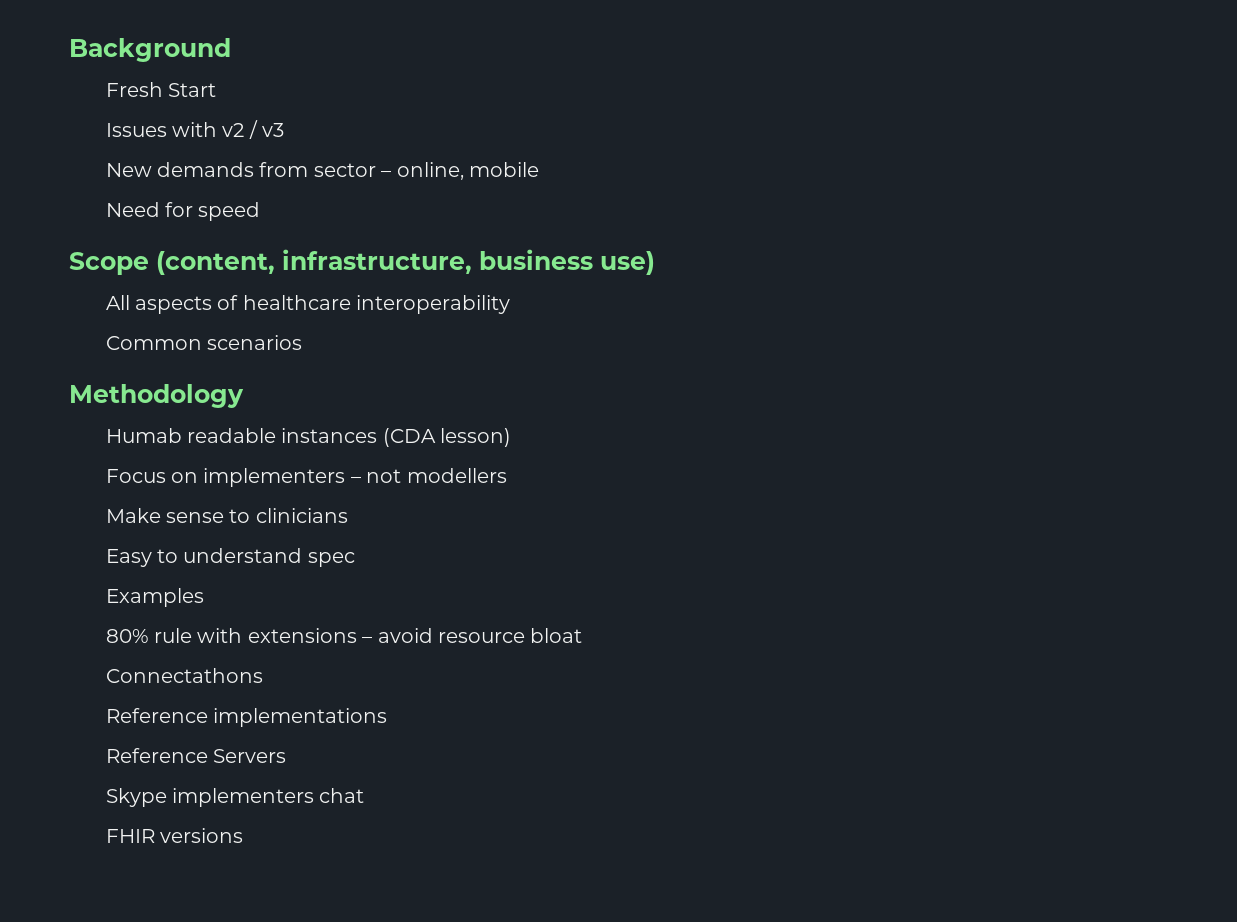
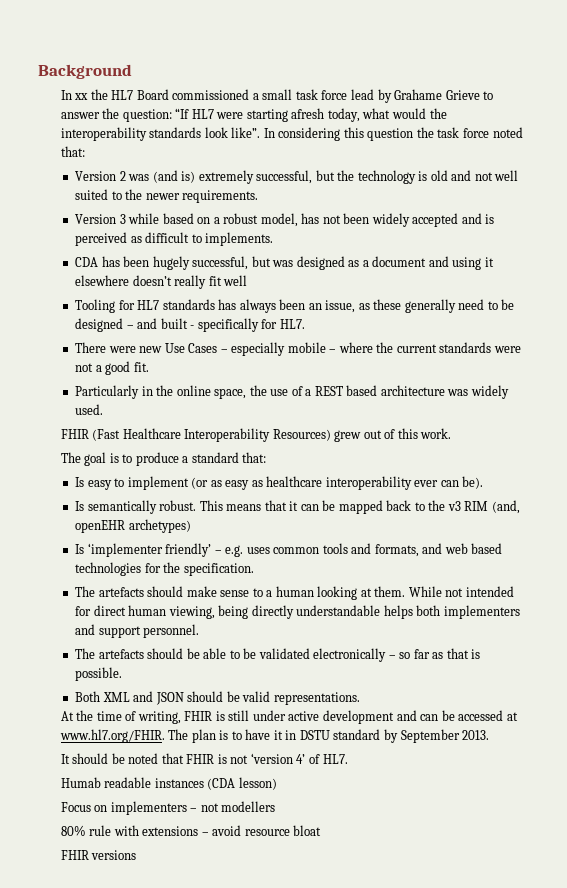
[105,82,217,97] [105,120,285,139] [105,162,540,180] [105,202,261,221] [69,249,655,275] [105,295,511,314] [105,335,303,350] [69,384,244,408] Fresh Start // Issues with v2 / v3 // New demands from sector – online, mobile // Need for speed // Scope (content, infrastructure, business use) // All aspects of healthcare interoperability // Common scenarios // Methodology -> [60,89,494,103] [60,108,447,122] [60,127,523,141] [60,146,85,157] [75,170,519,184] [75,189,259,203] [75,213,495,227] [75,232,274,246] [75,256,494,270] [75,275,248,289] [75,299,515,313] [75,318,305,332] [75,342,521,356] [75,361,149,375] [75,385,509,399] [75,404,104,415] [60,428,452,442] [60,452,267,466] [75,476,484,490] [75,500,520,514] [75,519,191,533] [75,543,503,557] [75,562,254,576] [75,586,514,600] [75,605,520,619] [75,624,200,638] [75,648,481,662] [75,667,123,681] [75,691,360,705] [60,710,518,724] [59,729,490,743] [60,753,348,764] In xx the HL7 Board commissioned a small task force lead by Grahame Grieve to answer the question: “If HL7 were starting afresh today, what would the interoperability standards look like”. In considering this question the task force noted that: // Version 2 was (and is) extremely successful, but the technology is old and not well suited to the newer requirements. // Version 3 while based on a robust model, has not been widely accepted and is perceived as difficult to implements. // CDA has been hugely successful, but was designed as a document and using it elsewhere doesn’t really fit well // Tooling for HL7 standards has always been an issue, as these generally need to be designed – and built - specifically for HL7. // There were new Use Cases – especially mobile – where the current standards were not a good fit. // Particularly in the online space, the use of a REST based architecture was widely used. // FHIR (Fast Healthcare Interoperability Resources) grew out of this work. // The goal is to produce a standard that: // Is easy to implement (or as easy as healthcare interoperability ever can be). // Is semantically robust. This means that it can be mapped back to the v3 RIM (and, openEHR archetypes) // Is ‘implementer friendly’ – e.g. uses common tools and formats, and web based technologies for the specification. // The artefacts should make sense to a human looking at them. While not intended for direct human viewing, being directly understandable helps both implementers and support personnel. // The artefacts should be able to be validated electronically – so far as that is possible. // Both XML and JSON should be valid representations. // At the time of writing, FHIR is still under active development and can be accessed at www.hl7.org/FHIR. The plan is to have it in DSTU standard by September 2013. // It should be noted that FHIR is not ‘version 4’ of HL7.
[105,508,348,523] [105,548,355,567] [105,588,204,607] // Make sense to clinicians // Easy to understand spec // Examples -> (276, 806) none
[105,668,263,683] [105,708,388,727] [105,748,287,763] [105,788,365,807] // Connectathons // Reference implementations // Reference Servers // Skype implementers chat -> (322, 830) none

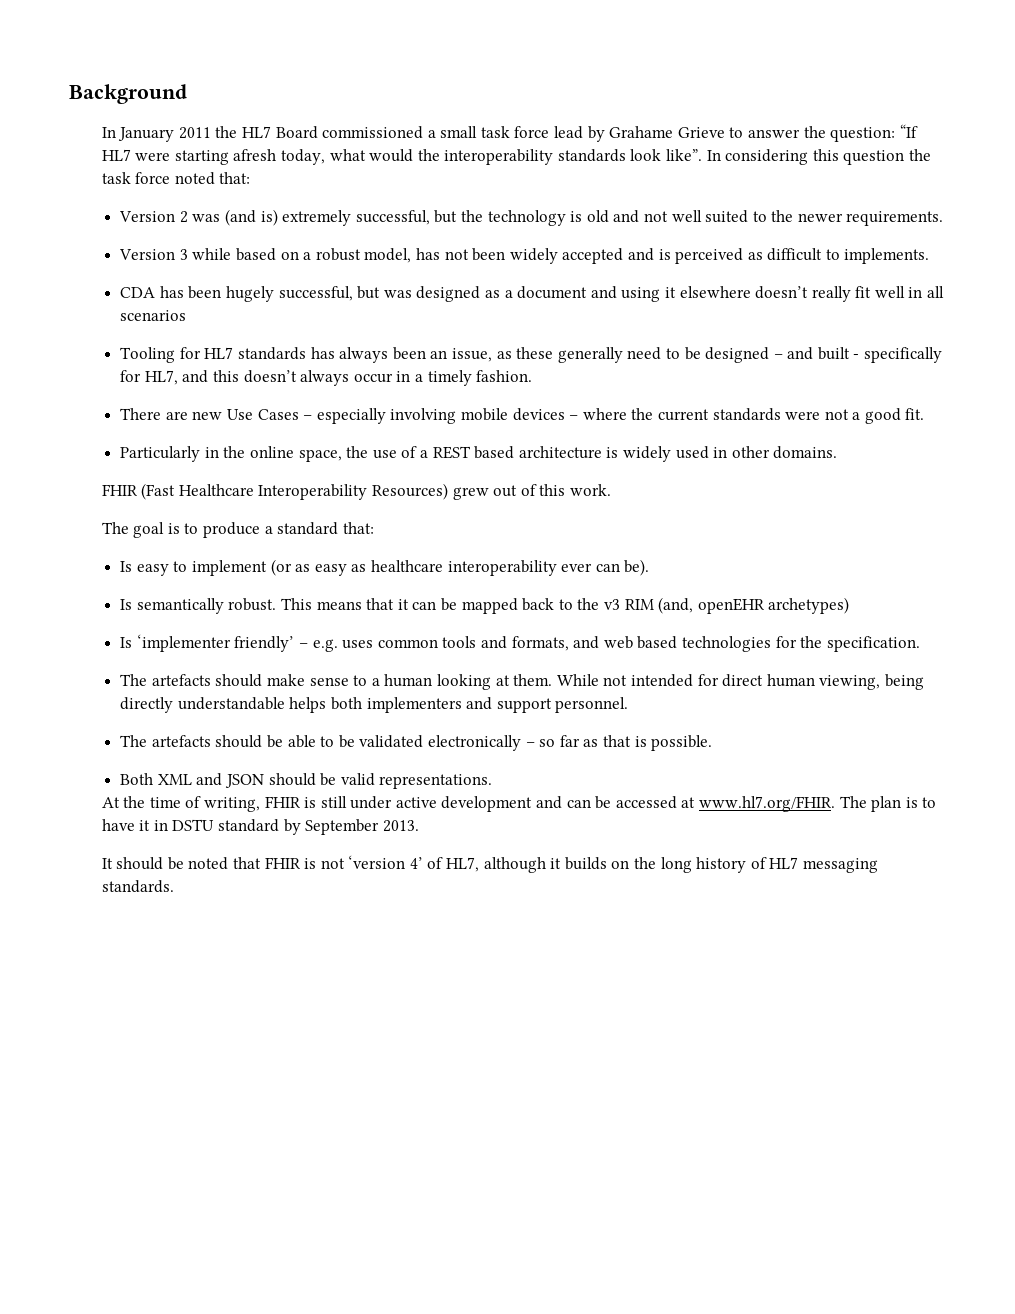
[74,93,89,100] xx -> [118,127,211,142] January 2011
(248, 280) none -> [908,286,945,298] [120,310,187,321] in all scenarios
[279,319,305,329] HL7. -> [144,370,533,386] HL7, and this doesn’t always occur in a timely fashion.
[108,346,136,353] were -> [165,411,188,420] are
[287,342,326,353] mobile -> [390,408,565,424] involving mobile devices
[447,385,509,399] [75,404,104,415] was widely used. -> [606,446,838,462] is widely used in other domains.
[322,754,348,764] [60,777,277,790] [60,801,276,815] [60,825,322,836] [60,850,137,860] HL7. // Humab readable instances (CDA lesson) // Focus on implementers – not modellers // 80% rule with extensions – avoid resource bloat // FHIR versions -> [446,857,878,873] [101,880,174,893] HL7, although it builds on the long history of HL7 messaging standards.

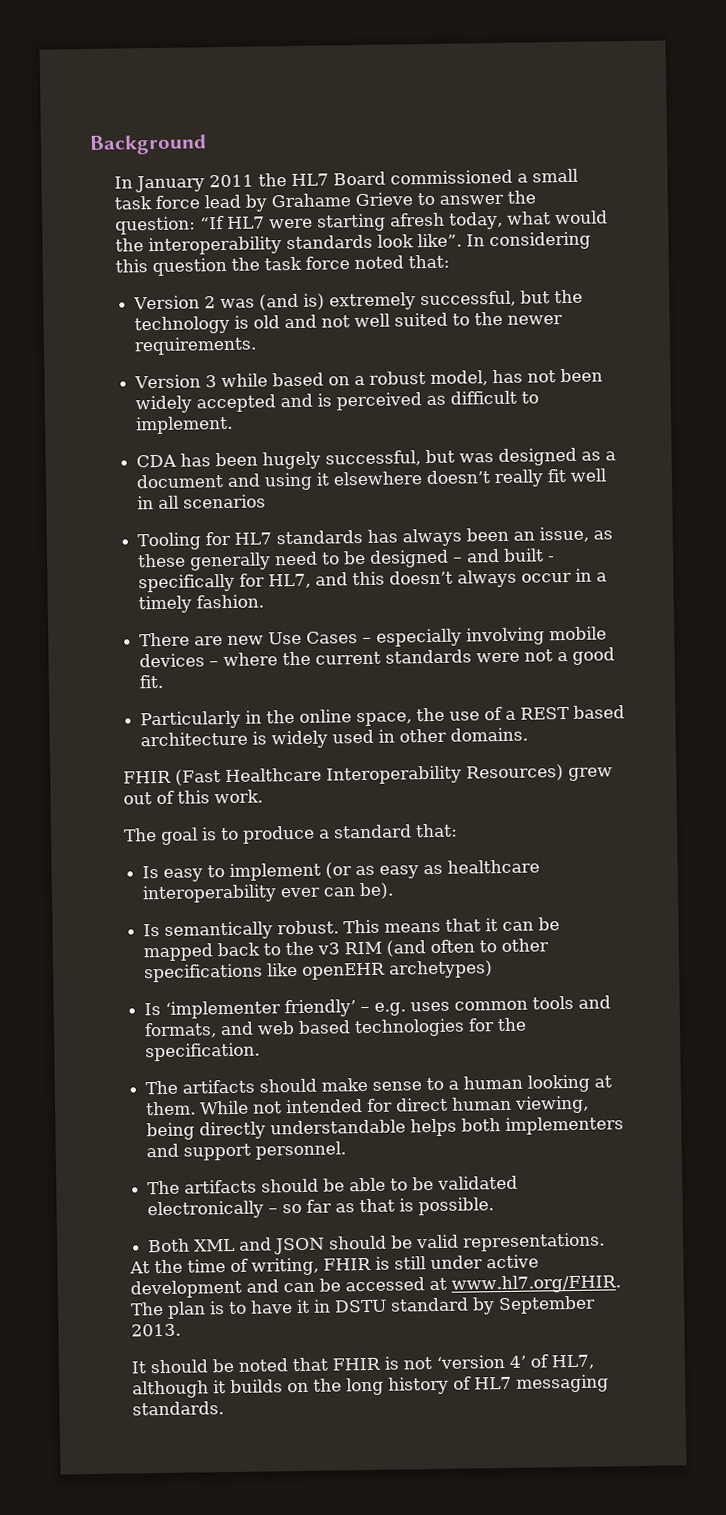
[844,248,930,264] implements. -> [135,415,234,435] implement.
[658,597,694,614] (and, -> [386,938,550,957] [144,962,299,983] (and often to other specifications like
[151,674,211,686] artefacts -> [182,1079,256,1094] artifacts
[151,735,211,747] artefacts -> [184,1179,258,1194] artifacts

